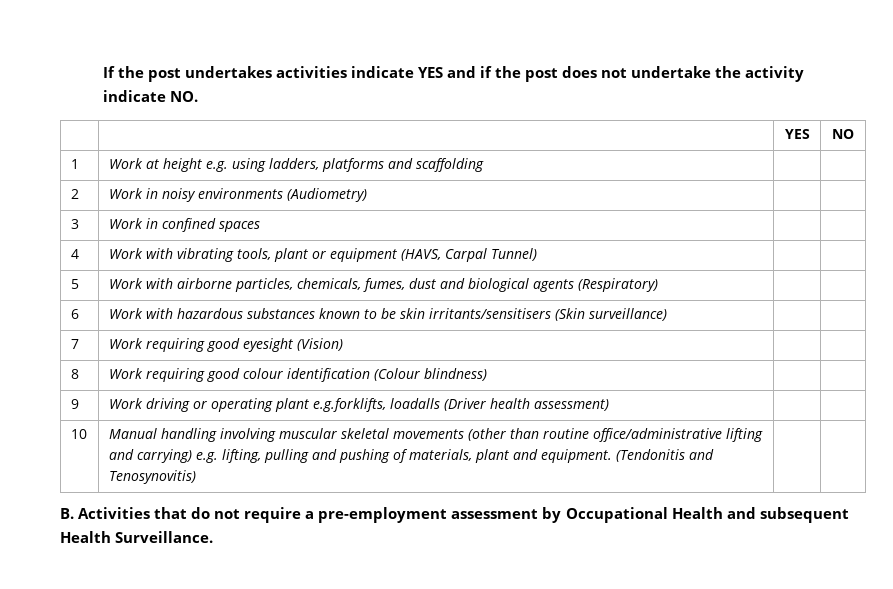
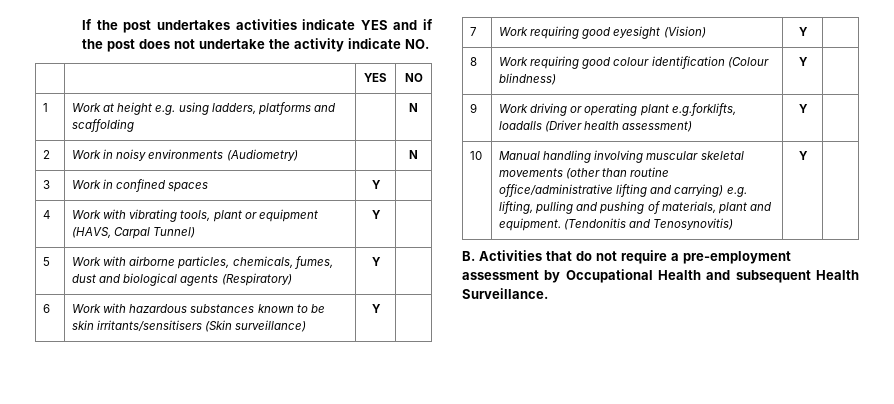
(484, 165) none -> [409,103,418,112] N
(367, 195) none -> [409,150,418,159] N
(260, 226) none -> [371,180,381,189] Y
(537, 254) none -> [371,210,381,219] Y
(658, 285) none -> [371,257,381,266] Y
(667, 314) none -> [371,304,381,313] Y
(343, 344) none -> [798,27,808,36] Y
(487, 374) none -> [798,57,808,66] Y
(609, 405) none -> [798,104,808,113] Y
(196, 477) none -> [798,151,808,160] Y

